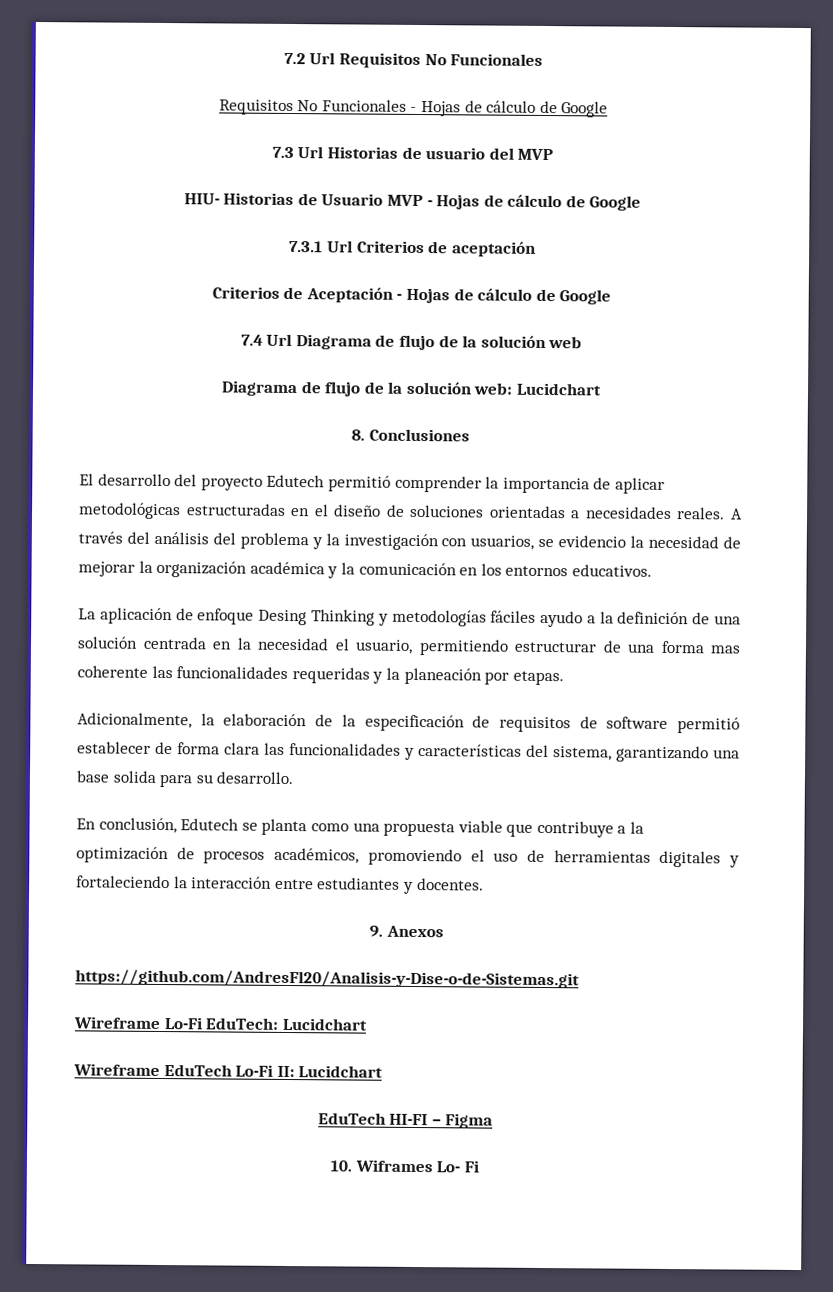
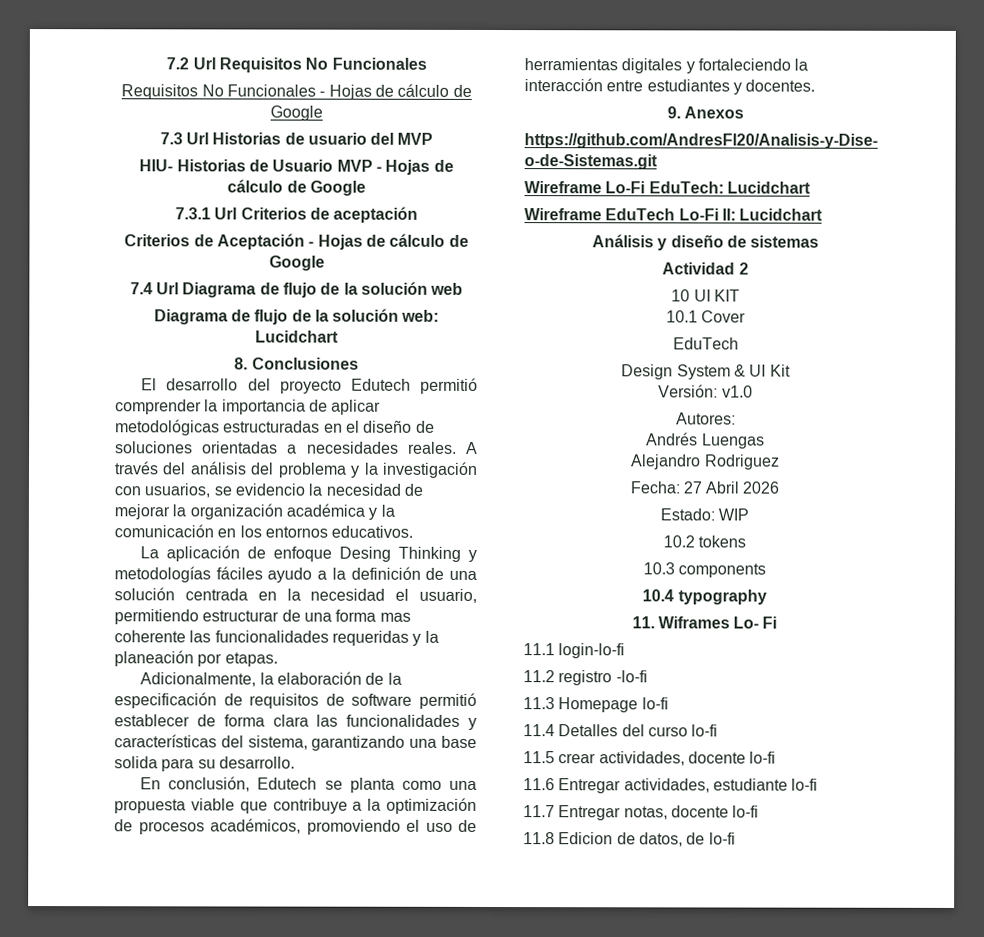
[317,1112,494,1129] [330,1159,479,1173] EduTech HI-FI – Figma // 10. Wiframes Lo- Fi -> [591,234,820,251] [662,262,749,275] [671,289,740,302] [665,310,747,323] [672,337,739,350] [621,364,791,380] [658,384,753,398] [675,412,736,425] [646,432,765,449] [630,454,780,470] [629,481,780,494] [659,508,750,521] [662,535,747,548] [642,562,767,578] [642,589,767,605] [631,616,778,629] [523,643,626,659] [523,670,648,686] [523,697,669,713] [523,724,719,737] [523,751,777,766] [523,778,819,794] [523,805,760,821] [523,832,736,847] Análisis y diseño de sistemas // Actividad 2 // 10 UI KIT // 10.1 Cover // EduTech // Design System & UI Kit // Versión: v1.0 // Autores: // Andrés Luengas // Alejandro Rodriguez // Fecha: 27 Abril 2026 // Estado: WIP // 10.2 tokens // 10.3 components // 10.4 typography // 11. Wiframes Lo- Fi // 11.1 login-lo-fi // 11.2 registro -lo-fi // 11.3 Homepage lo-fi // 11.4 Detalles del curso lo-fi // 11.5 crear actividades, docente lo-fi // 11.6 Entregar actividades, estudiante lo-fi // 11.7 Entregar notas, docente lo-fi // 11.8 Edicion de datos, de lo-fi

